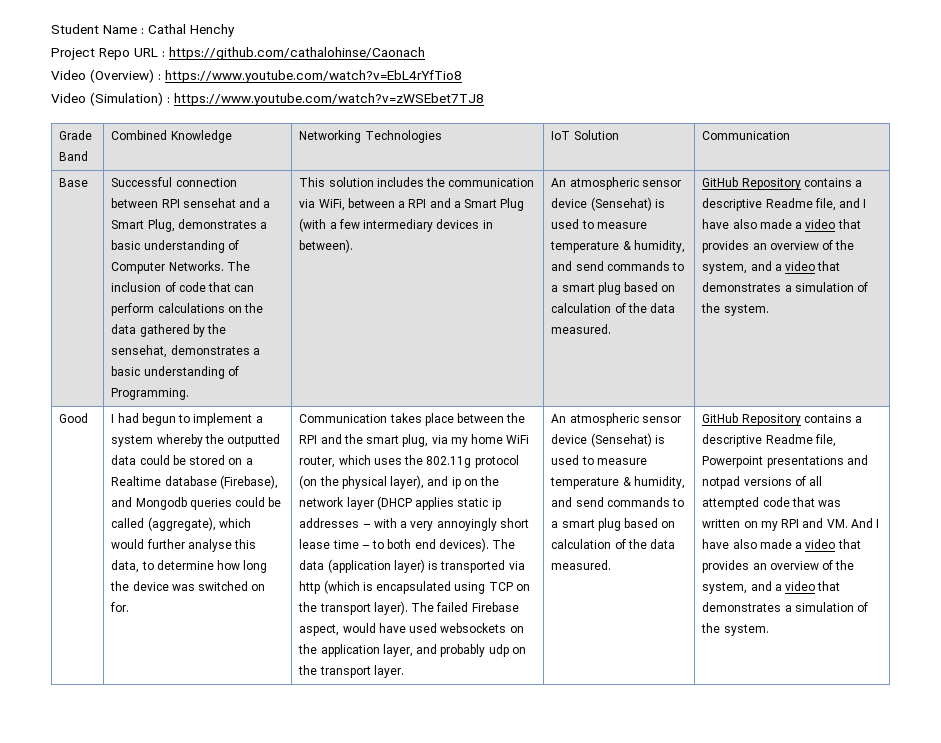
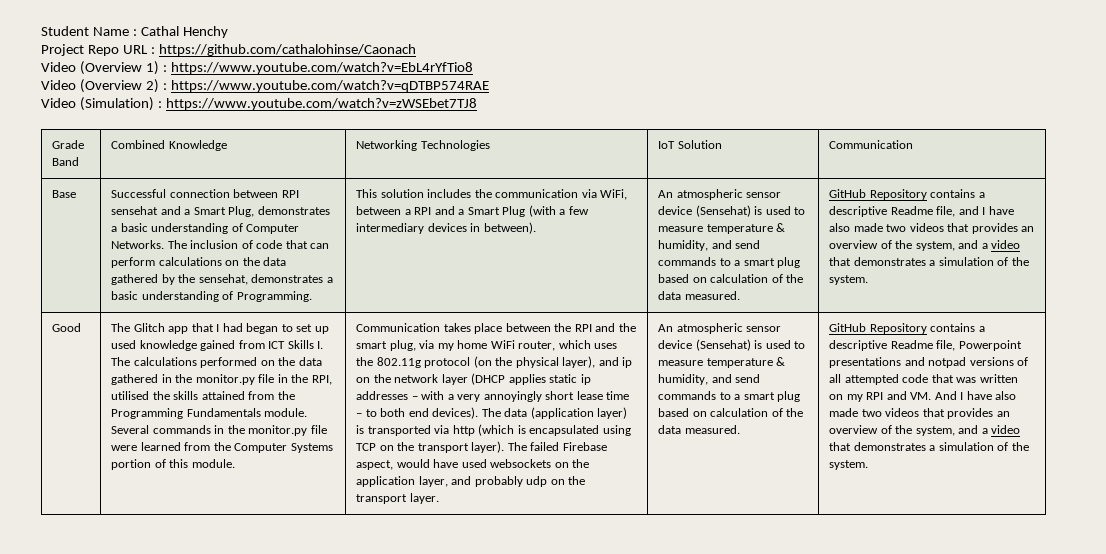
[90,69,154,83] (Overview) -> [79,61,159,75] (Overview 1)
(462, 76) none -> [41,79,489,93] // Video (Overview 2) : https://www.youtube.com/watch?v=qDTBP574RAE
[795,219,836,229] a video -> [886,223,944,232] two videos
[111,413,263,426] [111,434,281,447] [111,455,253,465] [111,475,278,489] [111,497,282,510] [111,517,251,531] [111,539,257,552] [111,560,268,573] [110,581,266,591] [110,602,130,612] I had begun to implement a system whereby the outputted data could be stored on a Realtime database (Firebase), and Mongodb queries could be called (aggregate), which would further analyse this data, to determine how long the device was switched on for. -> [111,323,329,334] [111,340,324,351] [111,357,322,368] [111,374,332,385] [111,391,295,400] [111,408,308,419] [111,425,327,436] [111,442,333,453] [111,459,235,470] The Glitch app that I had began to set up used knowledge gained from ICT Skills I. The calculations performed on the data gathered in the monitor.py file in the RPI, utilised the skills attained from the Programming Fundamentals module. Several commands in the monitor.py file were learned from the Computer Systems portion of this module.
[795,539,836,549] a video -> [861,408,920,417] two videos

